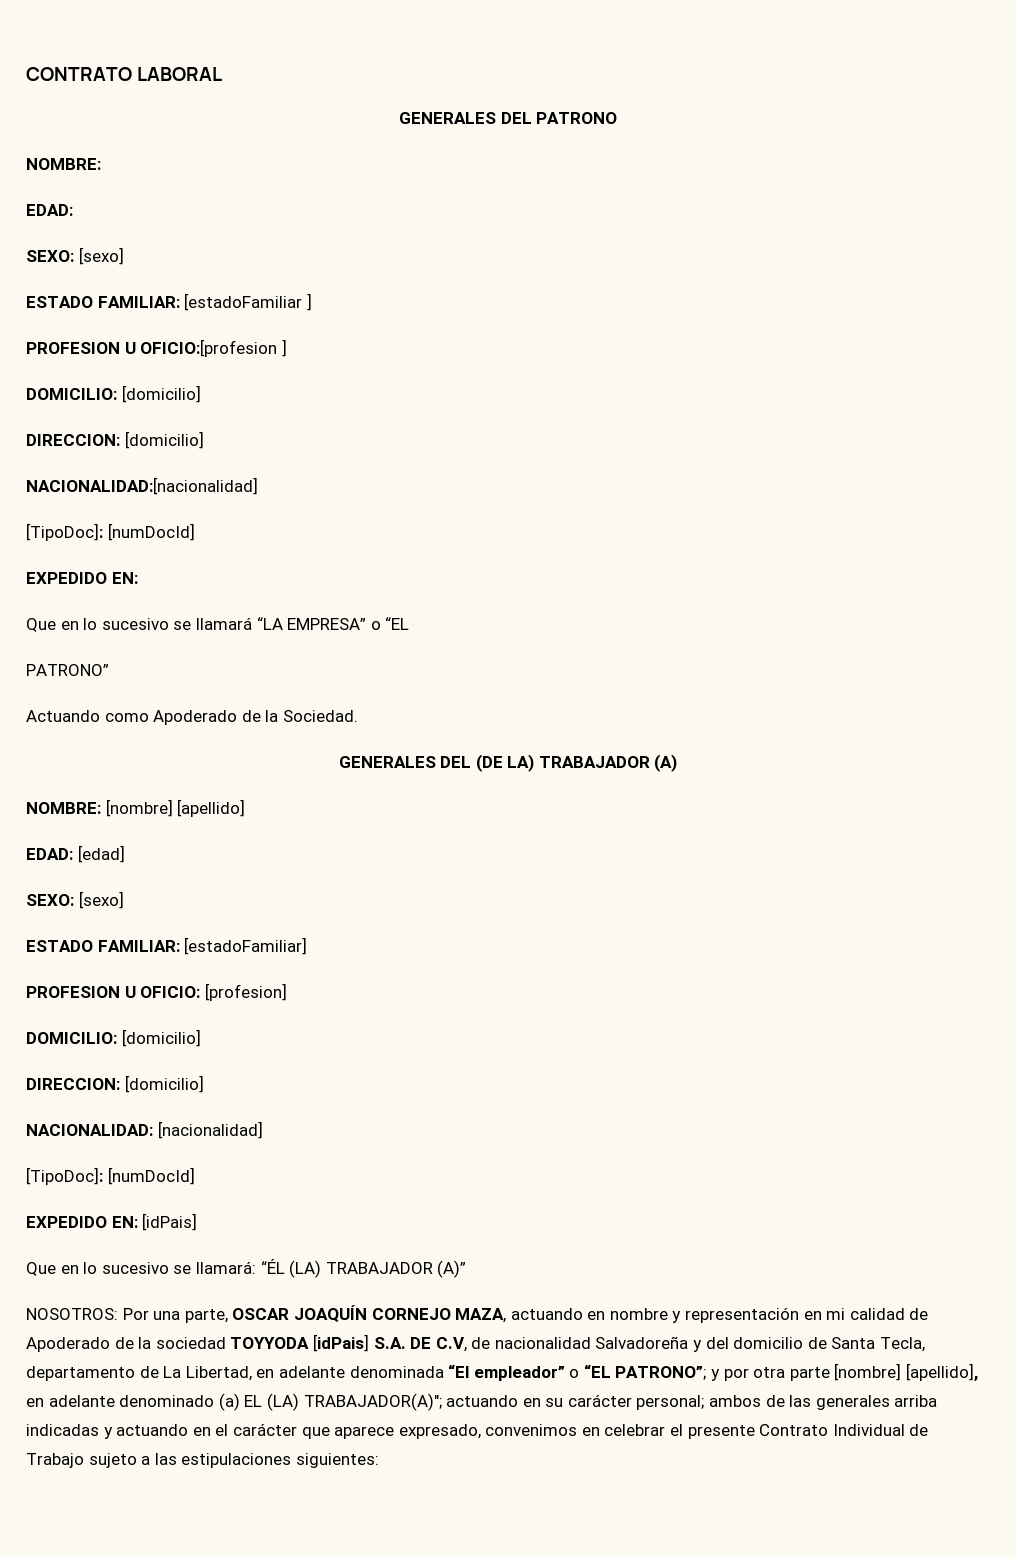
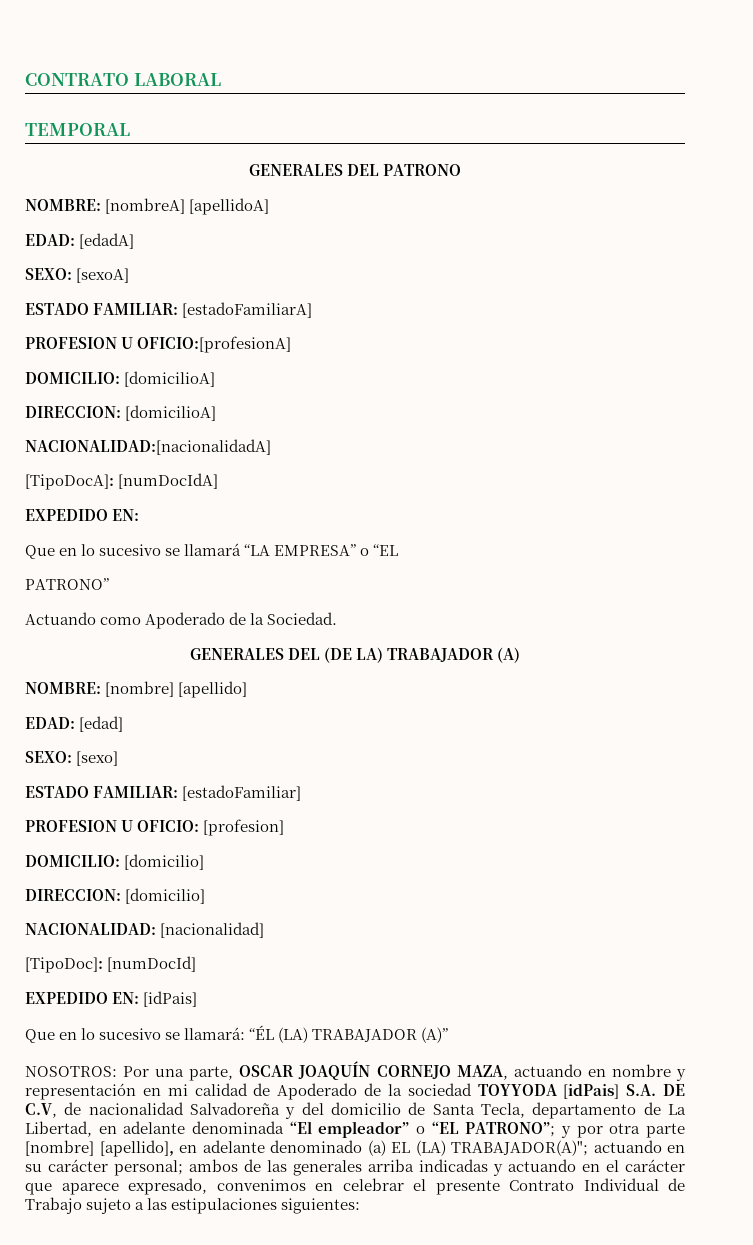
(223, 74) none -> [25,123,130,136] // TEMPORAL
[26,204,73,216] [26,247,124,265] [26,293,312,311] [26,339,287,357] [26,385,201,403] [26,431,204,449] [26,477,258,495] [26,523,195,541] // EDAD: // SEXO: [sexo] // ESTADO FAMILIAR: [estadoFamiliar ] // PROFESION U OFICIO:[profesion ] // DOMICILIO: [domicilio] // DIRECCION: [domicilio] // NACIONALIDAD:[nacionalidad] // [TipoDoc]: [numDocId] -> [105,198,270,215] [25,233,135,249] [25,268,130,283] [25,302,313,318] [25,336,292,353] [25,371,216,387] [25,405,217,421] [25,439,271,455] [25,473,219,490] [nombreA] [apellidoA] // EDAD: [edadA] // SEXO: [sexoA] // ESTADO FAMILIAR: [estadoFamiliarA] // PROFESION U OFICIO:[profesionA] // DOMICILIO: [domicilioA] // DIRECCION: [domicilioA] // NACIONALIDAD:[nacionalidadA] // [TipoDocA]: [numDocIdA]

